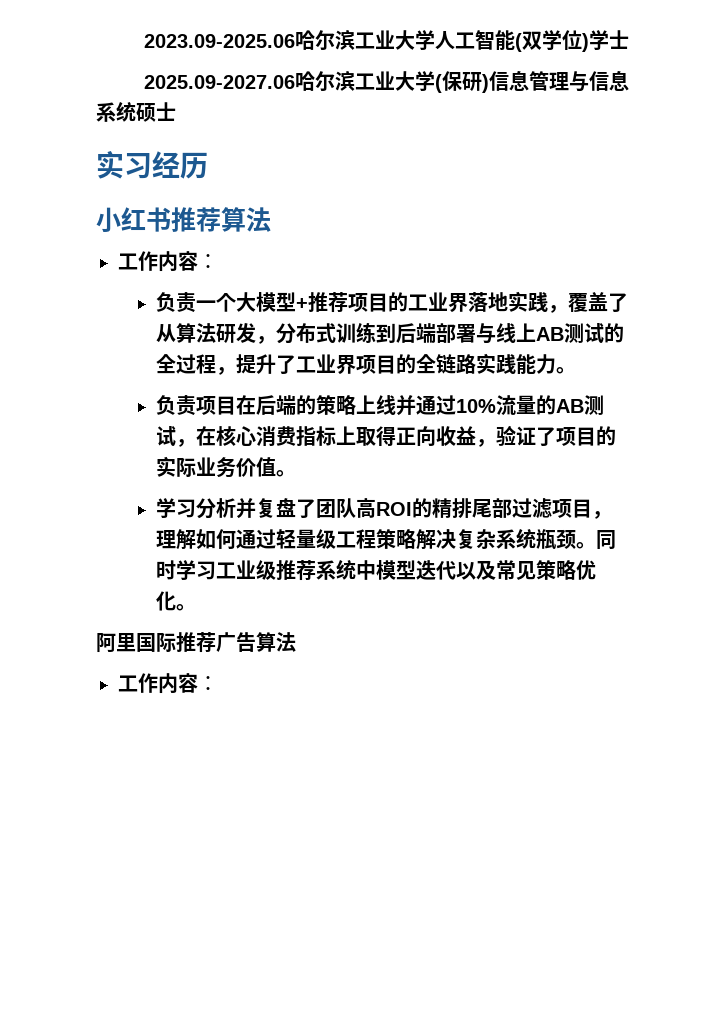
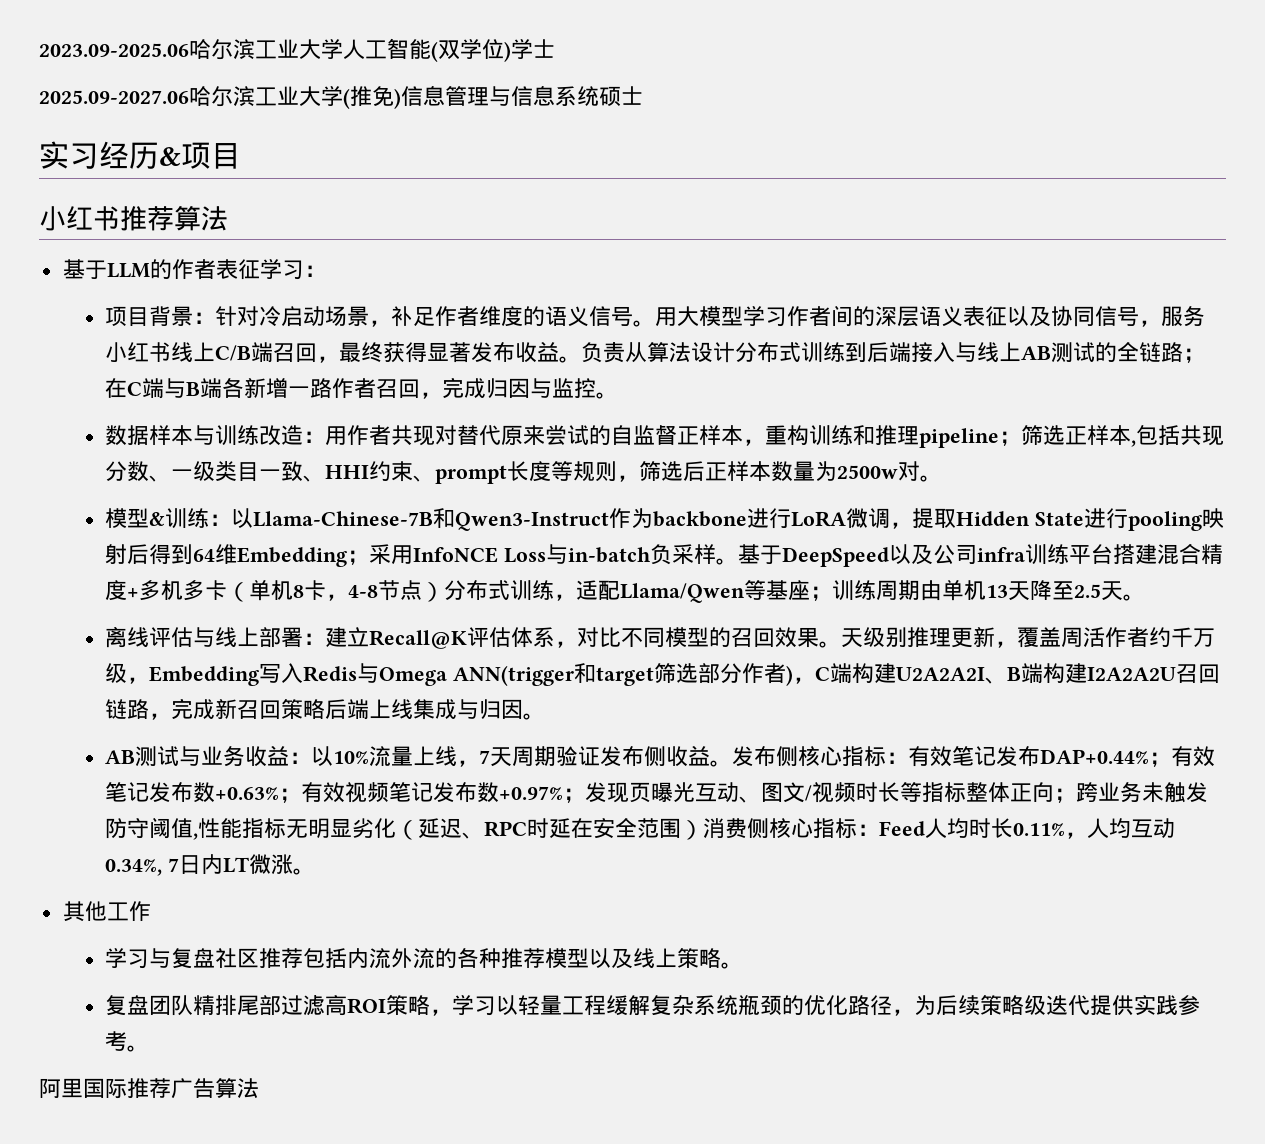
[442,71,483,91] 保研 -> [350,86,394,106] 推免
(208, 165) none -> [159,142,241,169] &项目
[118,251,218,272] [155,291,628,313] [155,323,276,344] 工作内容： // 负责一个大模型+推荐项目的工业界落地实践，覆盖了从算法研发， -> [62,259,326,280] [105,305,1206,327] [105,341,736,363] 基于LLM的作者表征学习： // 项目背景：针对冷启动场景，补足作者维度的语义信号。用大模型学习作者间的深层语义表征以及协同信号，服务小红书线上C/B端召回，最终获得显著发布收益。负责从算法设计
[435,323,476,343] 部署 -> [911,342,956,362] 接入
[175,353,576,375] [155,394,604,416] [155,425,616,447] [155,456,296,478] [155,498,612,519] [155,528,616,550] [155,559,596,581] [155,591,176,611] 过程，提升了工业界项目的全链路实践能力。 // 负责项目在后端的策略上线并通过10%流量的AB测试，在核心消费指标上取得正向收益，验证了项目的实际业务价值。 // 学习分析并复盘了团队高ROI的精排尾部过滤项目，理解如何通过轻量级工程策略解决复杂系统瓶颈。同时学习工业级推荐系统中模型迭代以及常见策略优化 -> [1139,342,1206,363] [105,377,619,399] [105,425,1225,448] [105,461,943,484] [105,508,1225,531] [105,543,1224,567] [105,580,1146,603] [105,626,1216,649] [105,663,1221,686] [105,698,546,720] [105,745,1216,767] [105,782,1209,803] [105,817,1176,840] [105,854,316,876] [62,901,151,922] [105,948,744,969] [105,995,1201,1016] [105,1031,128,1051] 链路；在C端与B端各新增一路作者召回，完成归因与监控。 // 数据样本与训练改造：用作者共现对替代原来尝试的自监督正样本，重构训练和推理pipeline；筛选正样本,包括共现分数、一级类目一致、HHI约束、prompt长度等规则，筛选后正样本数量为2500w对。 // 模型&训练：以Llama-Chinese-7B和Qwen3-Instruct作为backbone进行LoRA微调，提取Hidden State进行pooling映射后得到64维Embedding；采用InfoNCE Loss与in-batch负采样。基于DeepSpeed以及公司infra训练平台搭建混合精度+多机多卡（单机8卡，4-8节点）分布式训练，适配Llama/Qwen等基座；训练周期由单机13天降至2.5天。 // 离线评估与线上部署：建立Recall@K评估体系，对比不同模型的召回效果。天级别推理更新，覆盖周活作者约千万级，Embedding写入Redis与Omega ANN(trigger和target筛选部分作者)，C端构建U2A2A2I、B端构建I2A2A2U召回链路，完成新召回策略后端上线集成与归因。 // AB测试与业务收益：以10%流量上线，7天周期验证发布侧收益。发布侧核心指标：有效笔记发布DAP+0.44%；有效笔记发布数+0.63%；有效视频笔记发布数+0.97%；发现页曝光互动、图文/视频时长等指标整体正向；跨业务未触发防守阈值,性能指标无明显劣化（延迟、RPC时延在安全范围）消费侧核心指标：Feed人均时长0.11%，人均互动0.34%, 7日内LT微涨。 // 其他工作 // 学习与复盘社区推荐包括内流外流的各种推荐模型以及线上策略。 // 复盘团队精排尾部过滤高ROI策略，学习以轻量工程缓解复杂系统瓶颈的优化路径，为后续策略级迭代提供实践参考
[118,673,218,694] // 工作内容： -> (259, 1088) none

